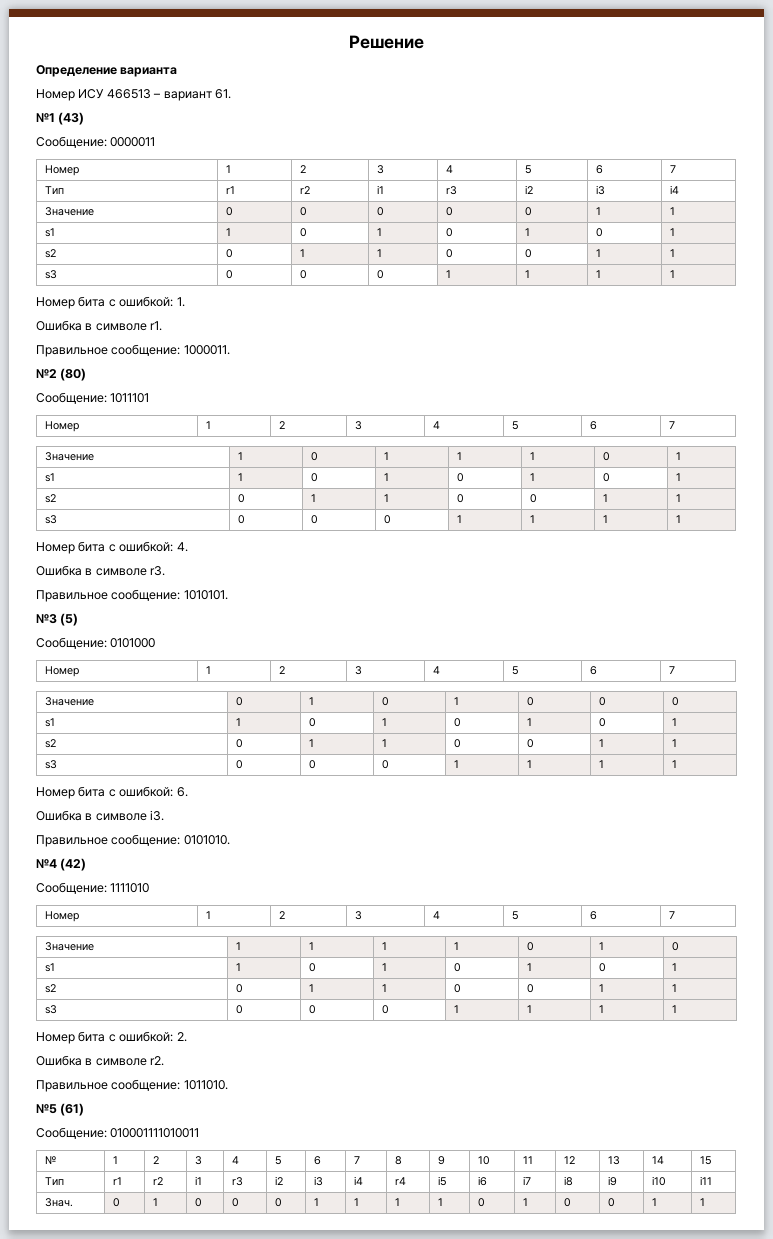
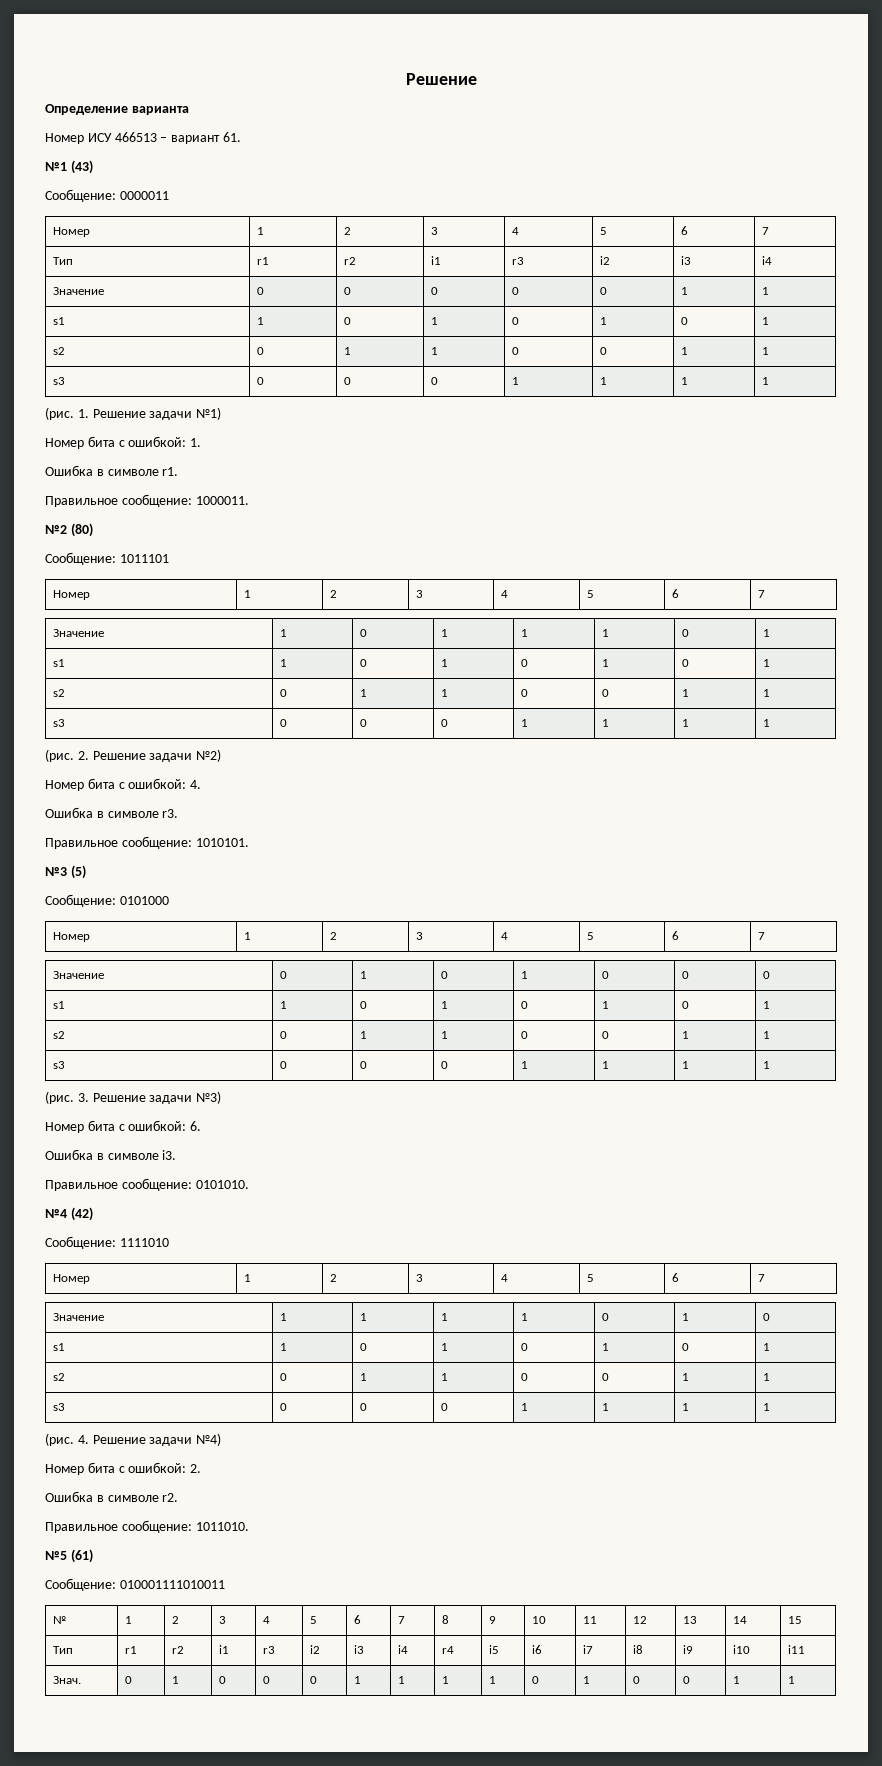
(675, 274) none -> [45,407,222,420] // (рис. 1. Решение задачи №1)
(681, 519) none -> [45,749,222,762] // (рис. 2. Решение задачи №2)
(677, 764) none -> [45,1091,222,1104] // (рис. 3. Решение задачи №3)
(677, 1009) none -> [45,1433,222,1446] // (рис. 4. Решение задачи №4)

